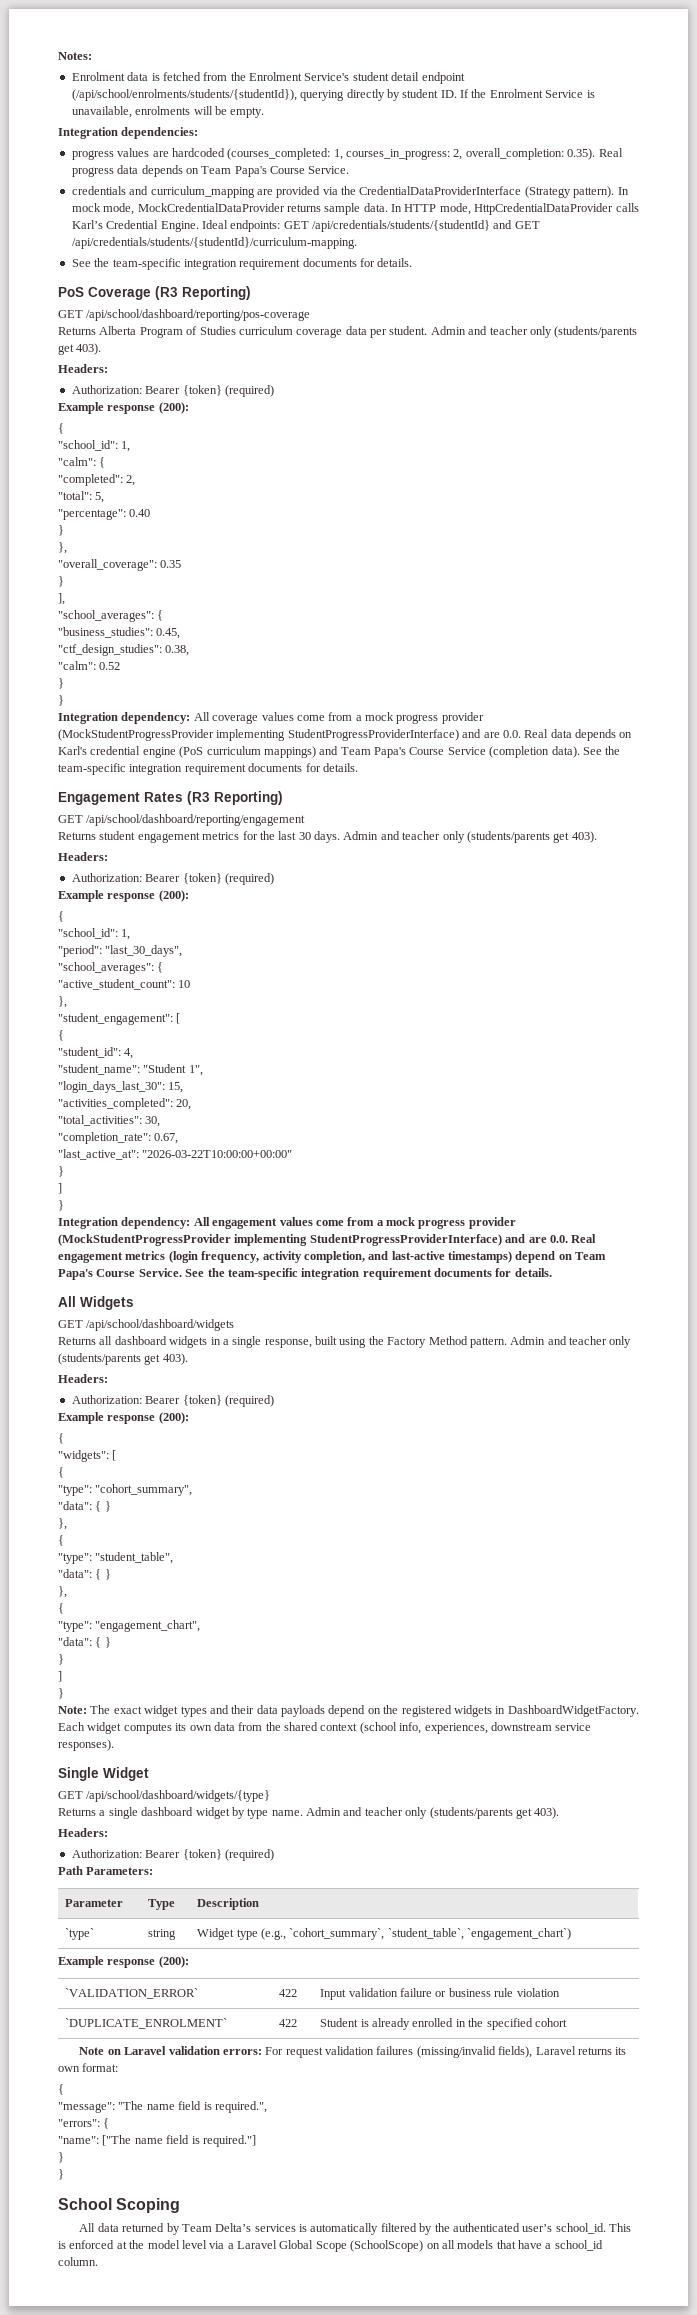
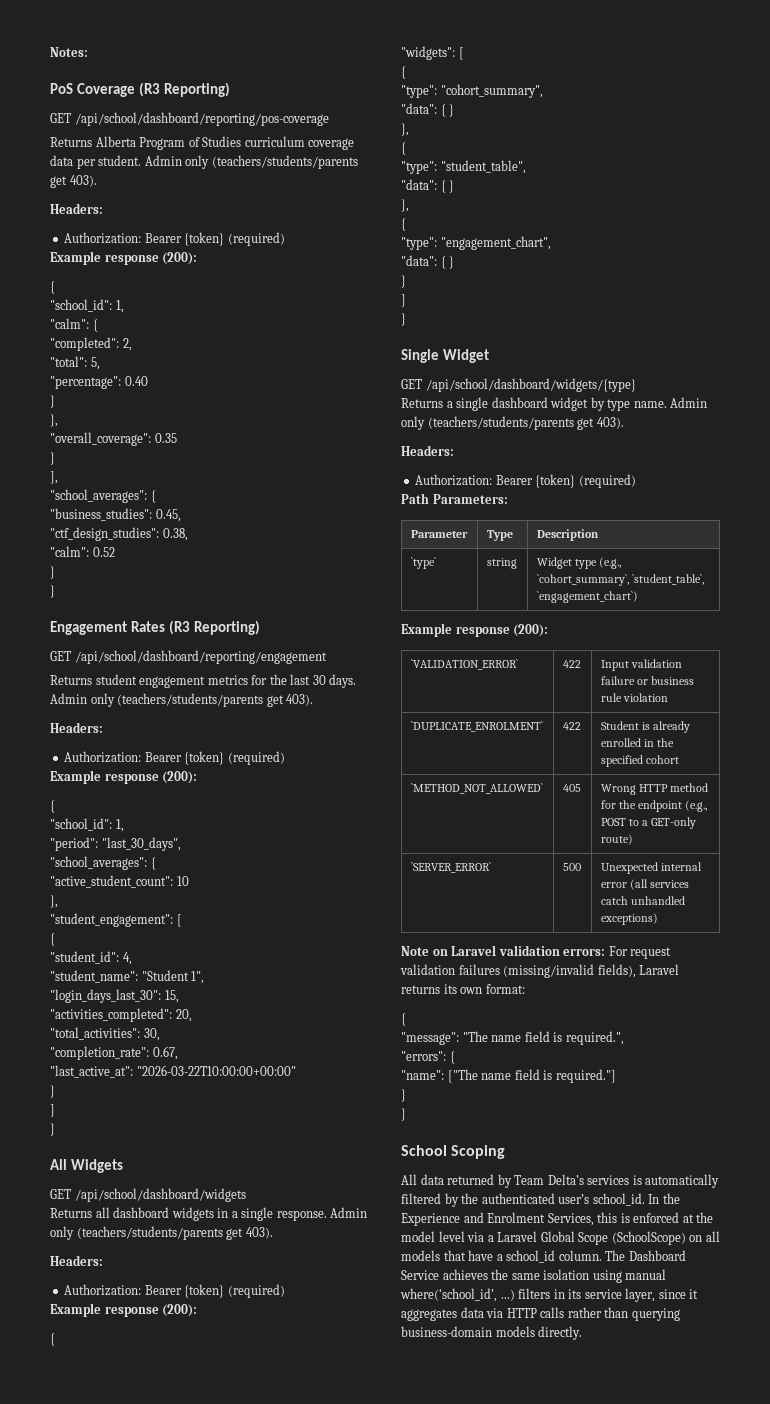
[71,72,465,84] [71,89,595,101] [71,106,265,118] [58,127,199,139] [71,148,623,160] [71,165,350,177] [71,186,629,198] [71,203,639,215] [71,220,540,232] [71,237,357,249] [71,258,413,270] // Enrolment data is fetched from the Enrolment Service's student detail endpoint (/api/school/enrolments/students/{studentId}), querying directly by student ID. If the Enrolment Service is unavailable, enrolments will be empty. // Integration dependencies: // progress values are hardcoded (courses_completed: 1, courses_in_progress: 2, overall_completion: 0.35). Real progress data depends on Team Papa's Course Service. // credentials and curriculum_mapping are provided via the CredentialDataProviderInterface (Strategy pattern). In mock mode, MockCredentialDataProvider returns sample data. In HTTP mode, HttpCredentialDataProvider calls Karl’s Credential Engine. Ideal endpoints: GET /api/credentials/students/{studentId} and GET /api/credentials/students/{studentId}/curriculum-mapping. // See the team-specific integration requirement documents for details. -> (88, 52) none
[468,326,638,338] and teacher only (students/parents -> [185,155,358,169] only (teachers/students/parents
[58,712,484,724] [58,729,633,741] [58,746,621,758] [58,763,358,775] // Integration dependency: All coverage values come from a mock progress provider (MockStudentProgressProvider implementing StudentProgressProviderInterface) and are 0.0. Real data depends on Karl's credential engine (PoS curriculum mappings) and Team Papa's Course Service (completion data). See the team-specific integration requirement documents for details. -> (55, 591) none
[380,831,550,843] and teacher only (students/parents -> [90,693,264,707] only (teachers/students/parents
[58,1217,516,1229] [58,1234,597,1246] [58,1251,607,1263] [58,1268,552,1280] // Integration dependency: All engagement values come from a mock progress provider (MockStudentProgressProvider implementing StudentProgressProviderInterface) and are 0.0. Real engagement metrics (login frequency, activity completion, and last-active timestamps) depend on Team Papa's Course Service. See the team-specific integration requirement documents for details. -> (55, 1129) none
[264,1336,632,1348] [58,1353,141,1365] response, built using the Factory Method pattern. Admin and teacher only (students/parents -> [276,1207,368,1221] [50,1226,223,1240] response. Admin only (teachers/students/parents
[58,1705,639,1717] [58,1722,592,1734] [58,1739,114,1751] // Note: The exact widget types and their data payloads depend on the registered widgets in DashboardWidgetFactory. Each widget computes its own data from the shared context (school info, experiences, downstream service responses). -> (406, 319) none
[343,1807,513,1819] and teacher only (students/parents -> [401,416,574,430] only (teachers/students/parents
(567, 2022) none -> [410,783,543,794] [562,784,581,792] [600,783,708,795] [600,800,708,812] [600,817,697,829] [600,834,633,845] [410,862,491,873] [562,863,581,871] [600,862,702,874] [600,879,689,890] [600,896,685,905] [600,913,658,925] // `METHOD_NOT_ALLOWED` | 405 | Wrong HTTP method for the endpoint (e.g., POST to a GET-only route) // `SERVER_ERROR` | 500 | Unexpected internal error (all services catch unhandled exceptions)
[609,2223,632,2232] This -> [648,1193,680,1204] [401,1212,618,1226] In the Experience and Enrolment Services, this
(98, 2261) none -> [605,1250,686,1261] [401,1269,667,1283] [400,1288,699,1302] [401,1307,680,1321] [401,1326,583,1340] The Dashboard Service achieves the same isolation using manual where(‘school_id’, ...) filters in its service layer, since it aggregates data via HTTP calls rather than querying business-domain models directly.

